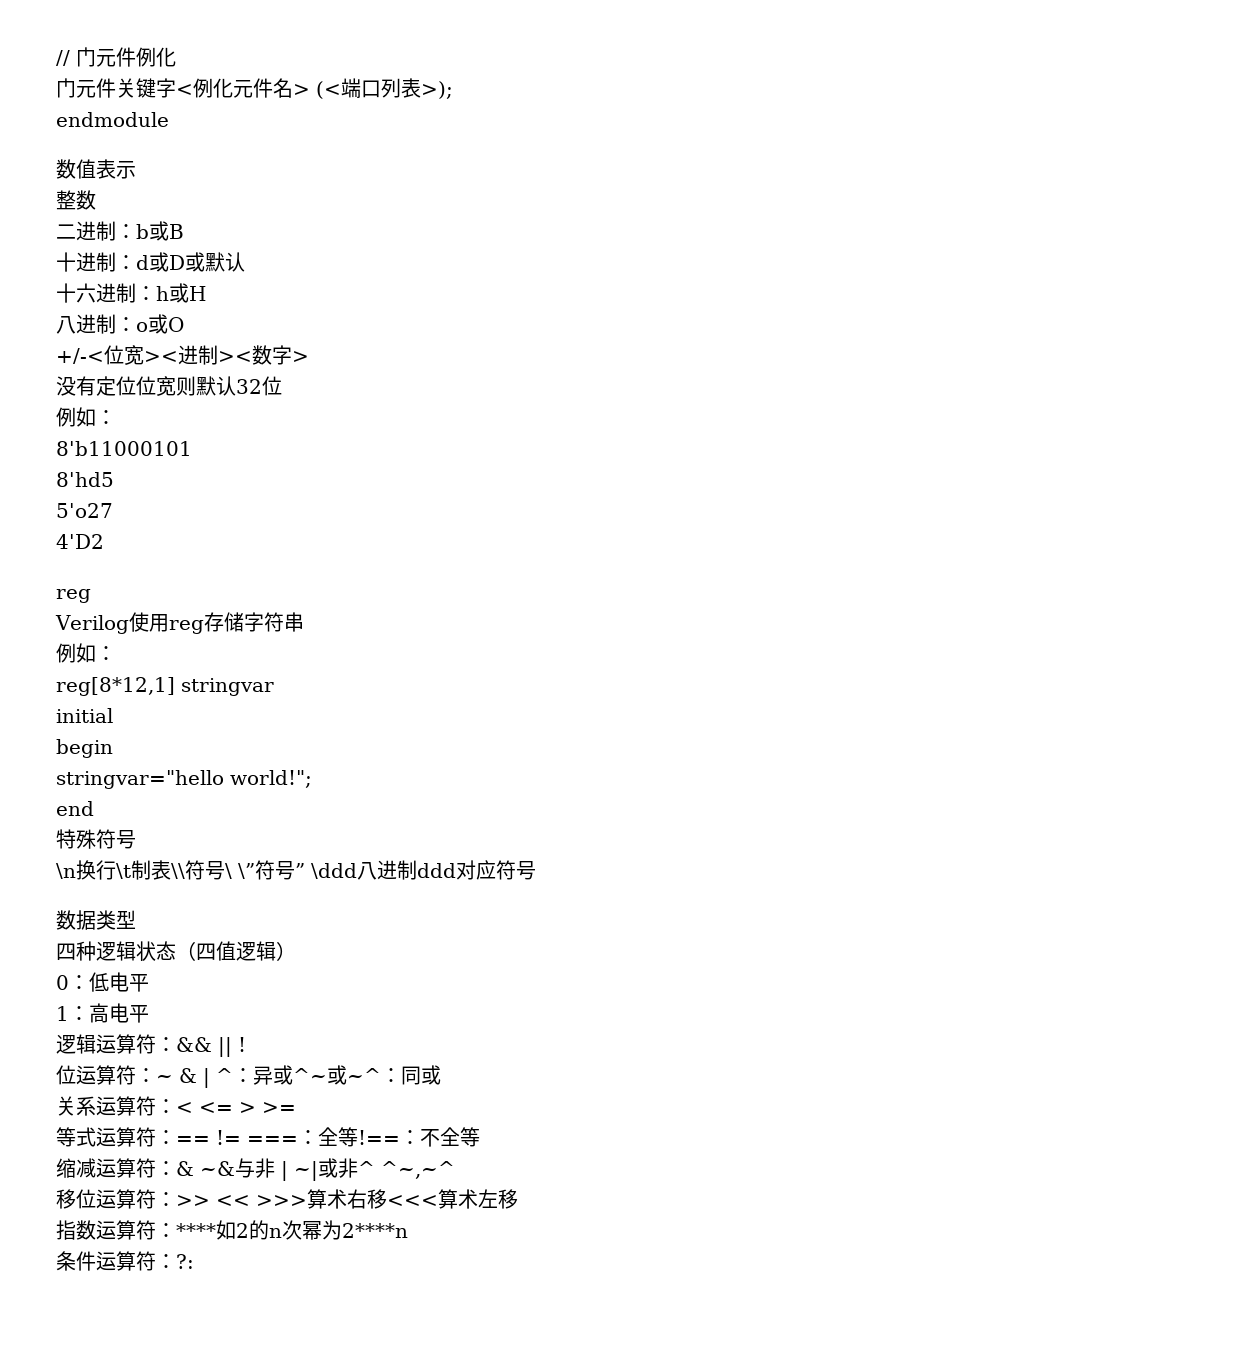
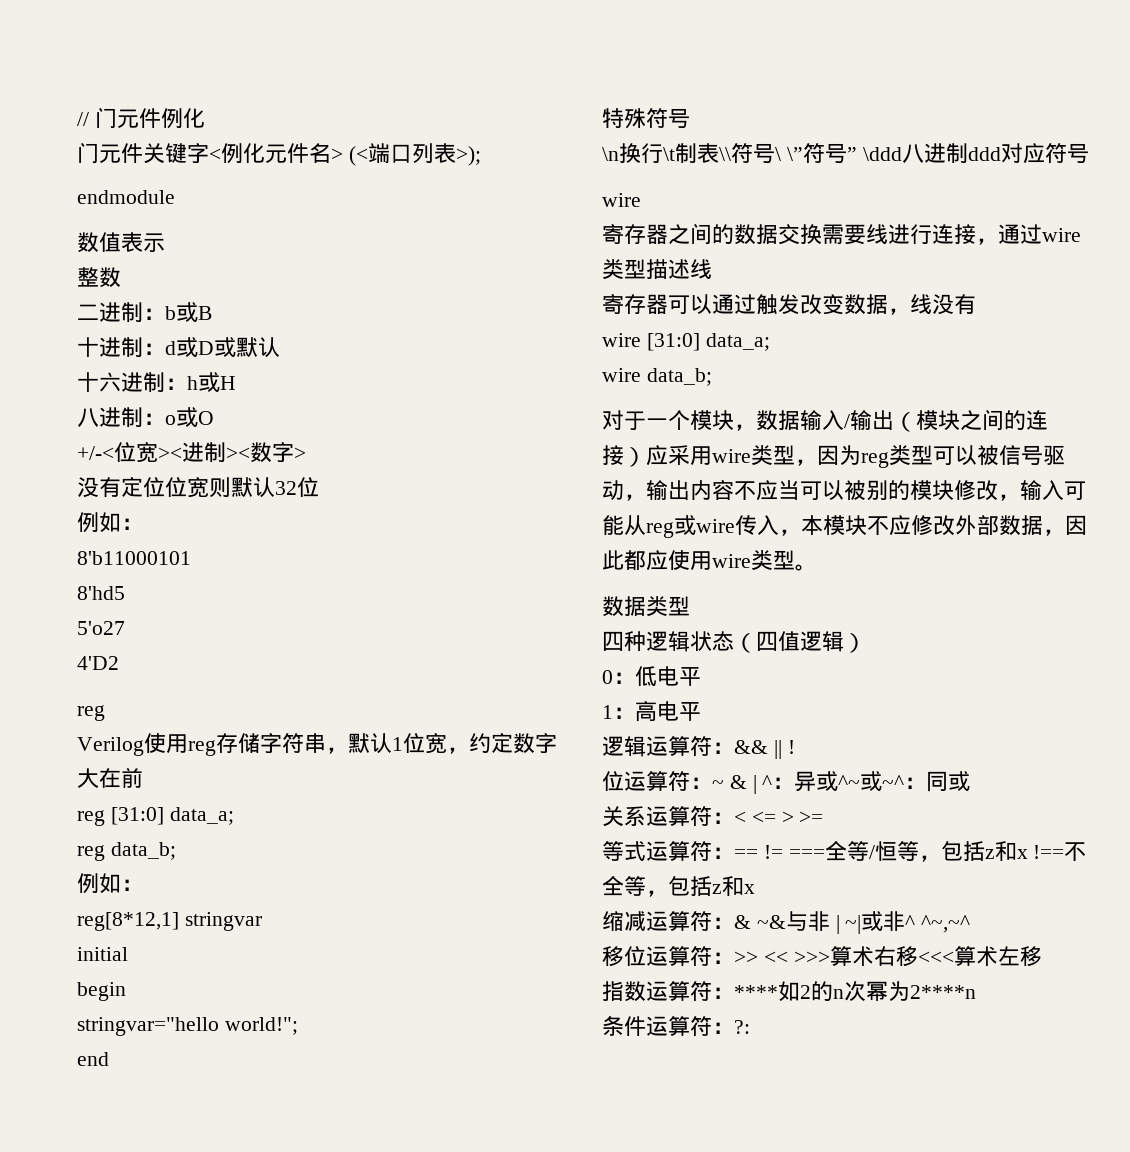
(304, 622) none -> [326,733,557,754] [77,767,143,788] [77,807,234,826] [77,842,176,861] ，默认1位宽，约定数字大在前 // reg [31:0] data_a; // reg data_b;
(536, 870) none -> [602,193,641,207] [602,223,1081,245] [602,259,712,280] [602,294,976,315] [602,333,770,351] [602,368,712,386] [602,409,1048,432] [602,445,1065,468] [602,480,1086,501] [602,515,1087,538] [602,550,817,571] // wire // 寄存器之间的数据交换需要线进行连接，通过wire类型描述线 // 寄存器可以通过触发改变数据，线没有 // wire [31:0] data_a; // wire data_b; // 对于一个模块，数据输入/输出（模块之间的连接）应采用wire类型，因为reg类型可以被信号驱动，输出内容不应当可以被别的模块修改，输入可能从reg或wire传入，本模块不应修改外部数据，因此都应使用wire类型。
[298,1127,480,1147] ：全等!==：不全等 -> [824,841,1087,862] [602,876,755,897] 全等/恒等，包括z和x !==不全等，包括z和x

